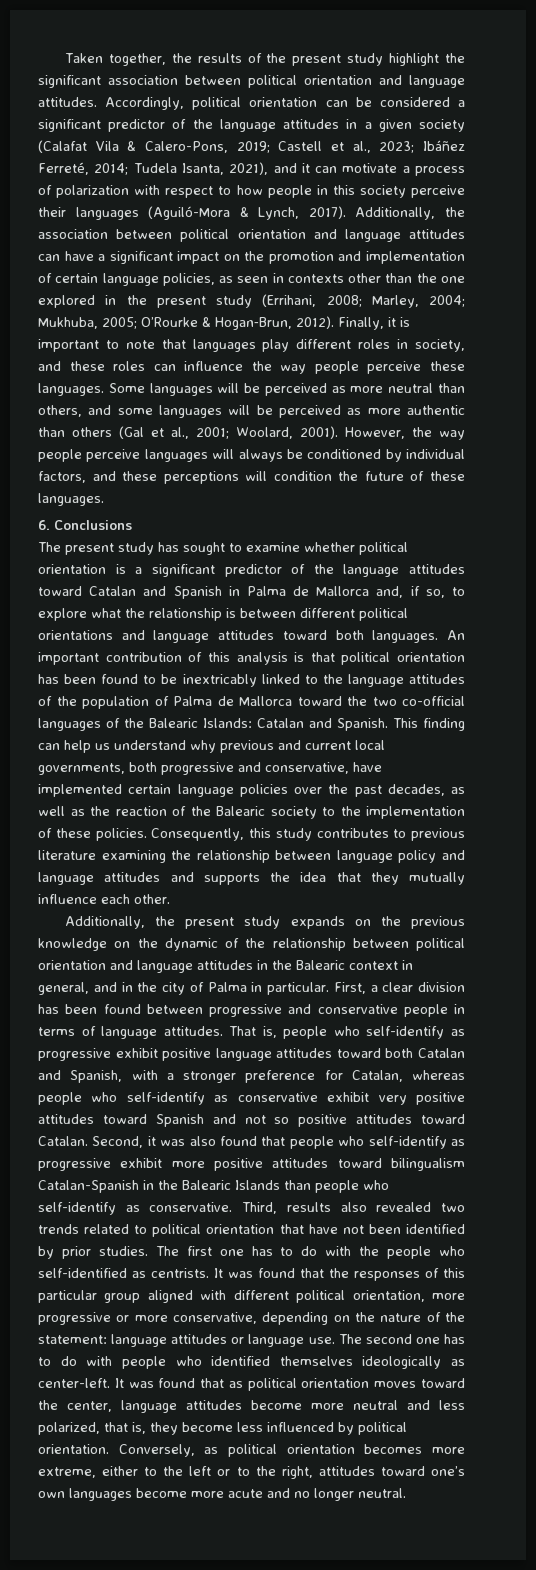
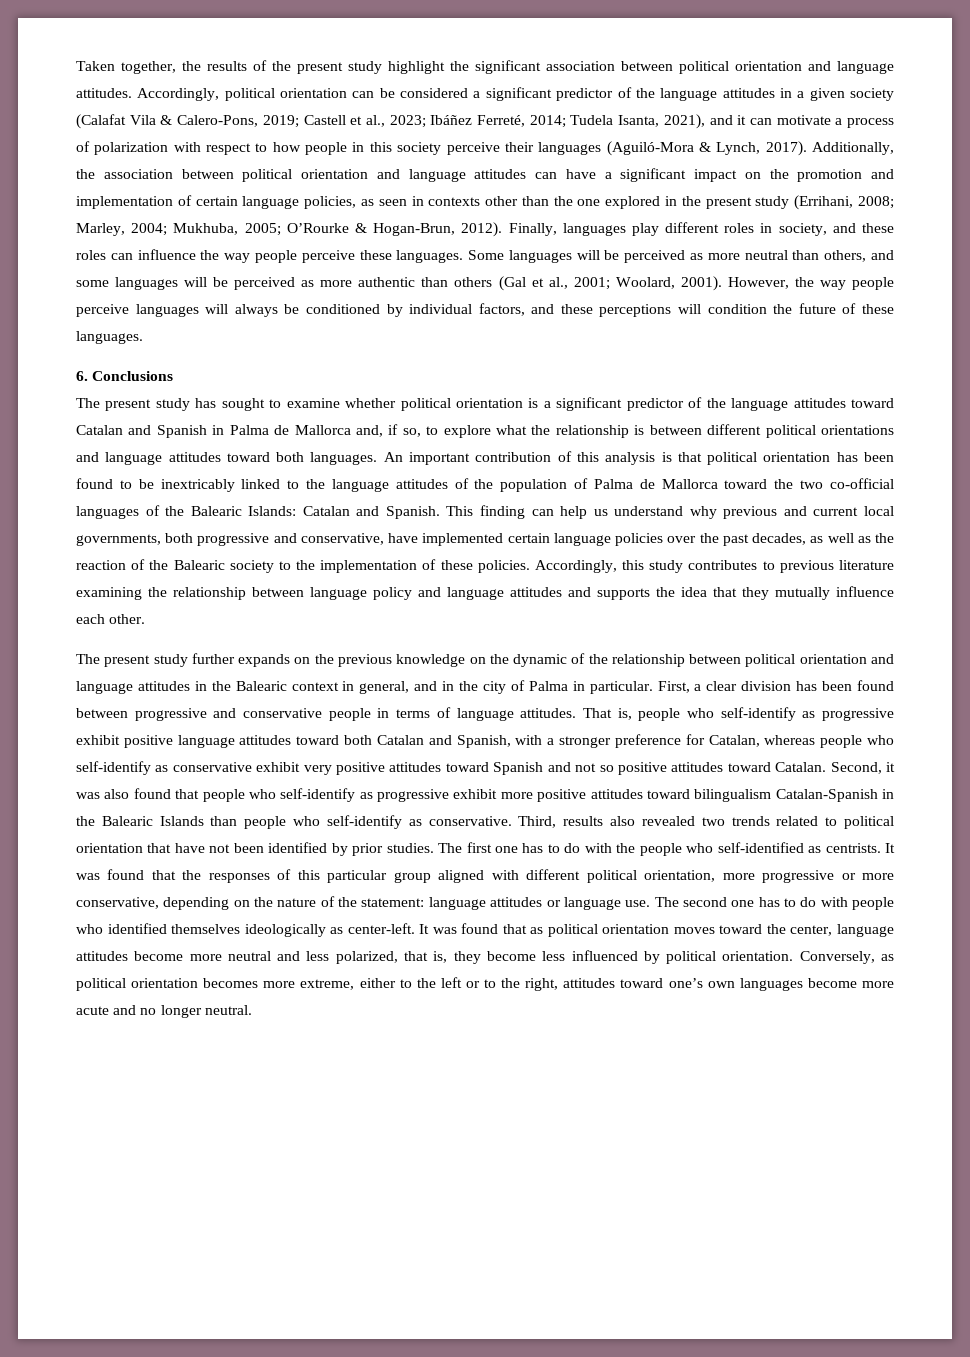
[388,317,410,327] [38,339,186,352] it is important to note that -> (557, 229) none
[151,828,245,841] Consequently, -> [534,560,617,573] Accordingly,
[65,916,281,929] Additionally, the present study -> [76,653,235,667] The present study further

